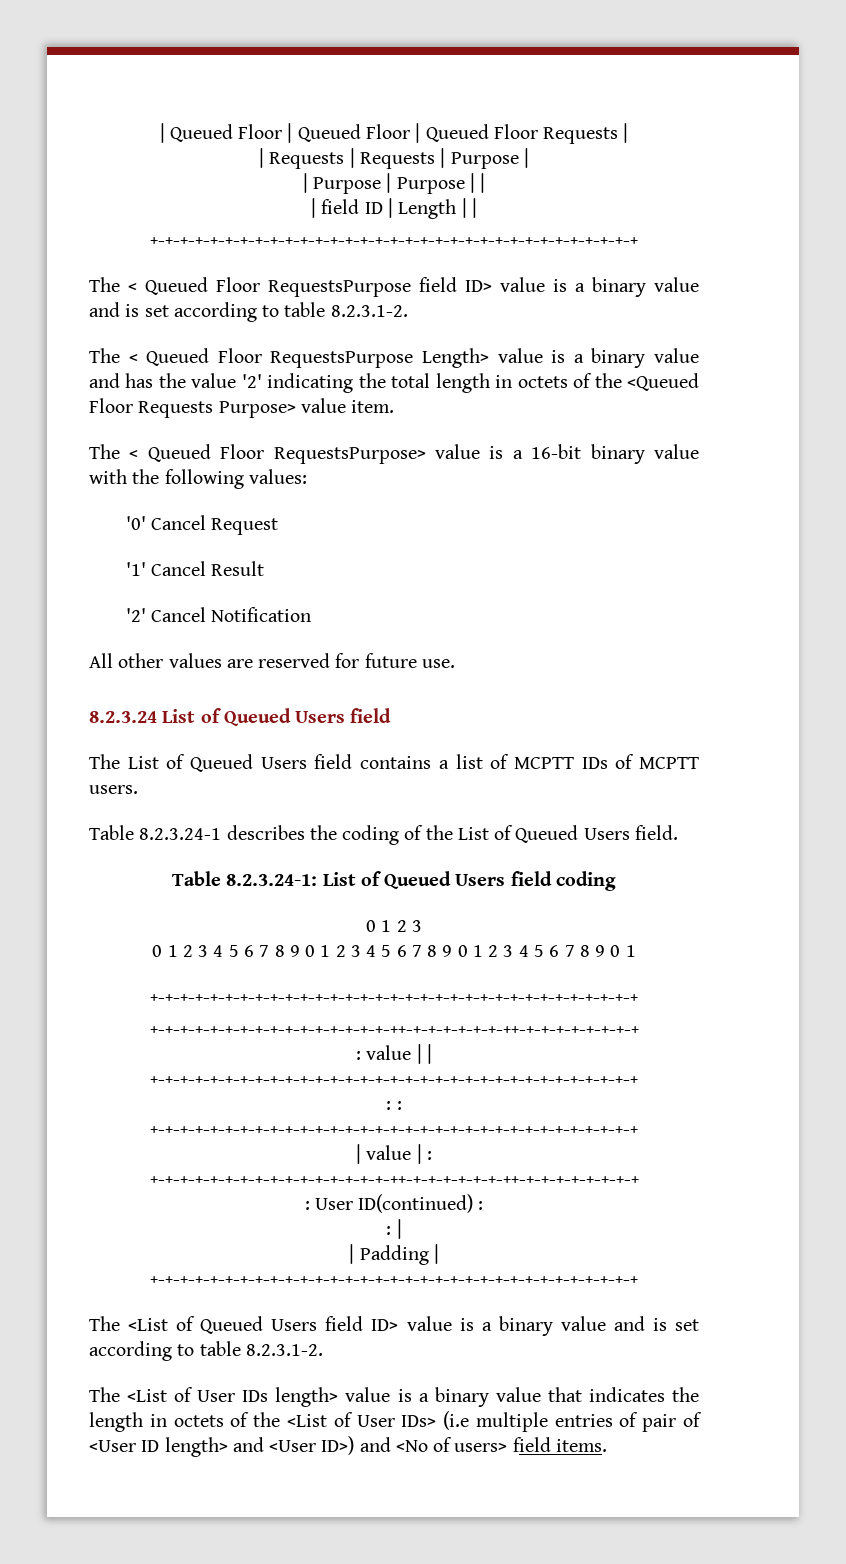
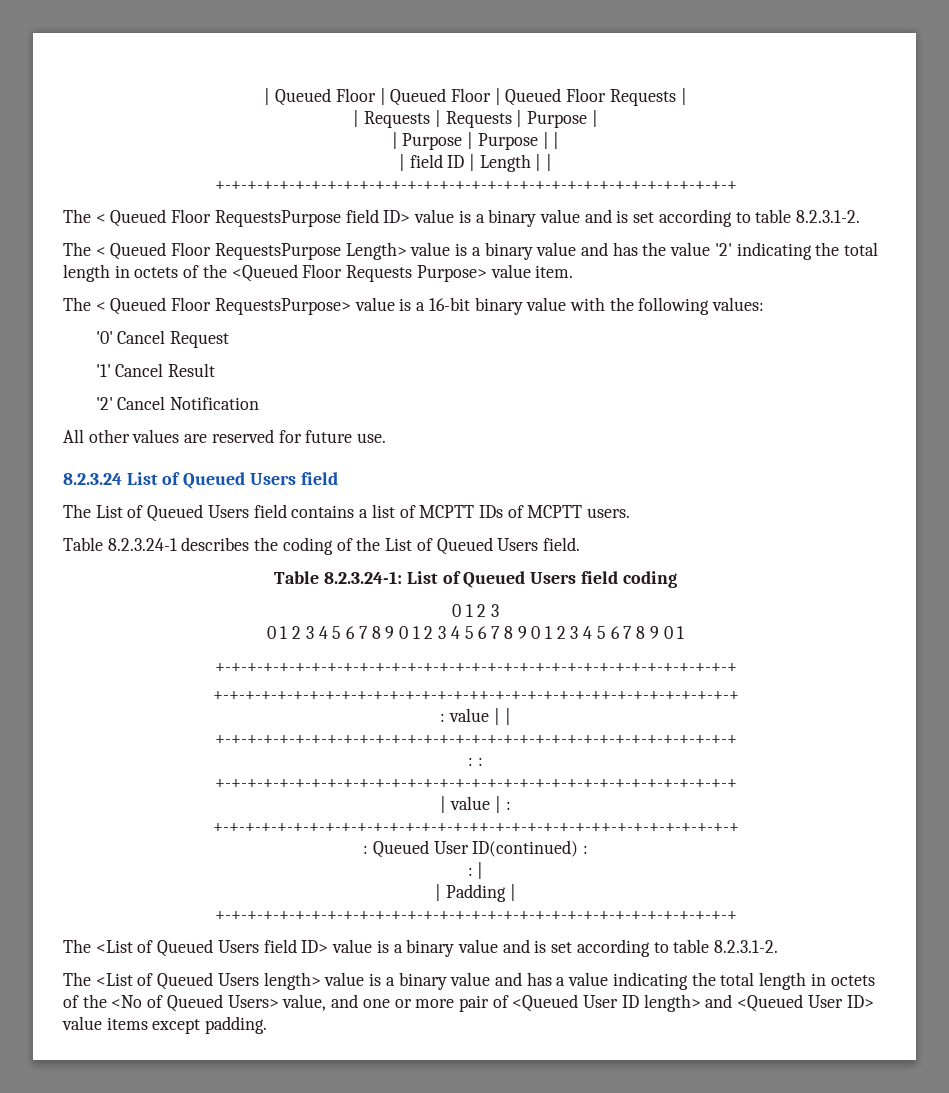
(310, 1205) none -> [372,840,429,858] Queued
[197,1390,269,1402] User IDs -> [157,972,259,990] Queued Users
[547,1387,699,1402] [89,1411,703,1432] [89,1436,607,1457] that indicates the length in octets of the <List of User IDs> (i.e multiple entries of pair of <User ID length> and <User ID>) and <No of users> field items. -> [494,972,875,990] [63,994,874,1012] [62,1016,268,1034] and has a value indicating the total length in octets of the <No of Queued Users> value, and one or more pair of <Queued User ID length> and <Queued User ID> value items except padding.

